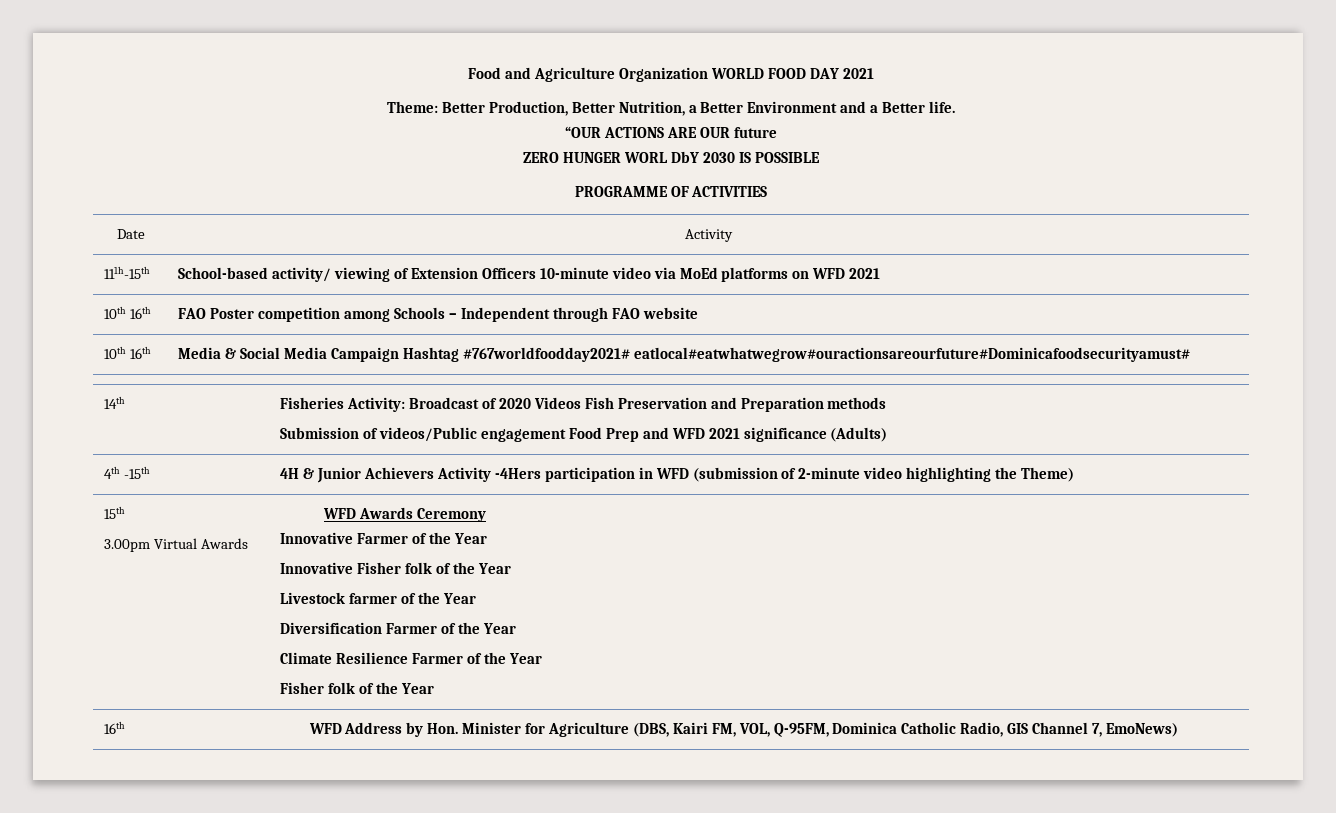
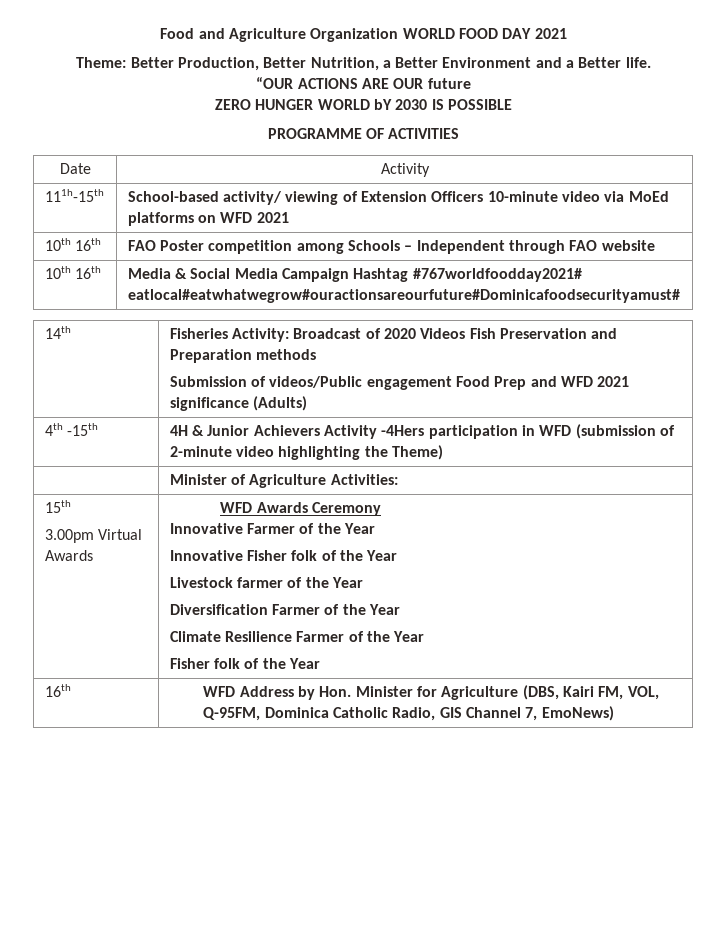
[624,151,699,163] WORL DbY -> [317,99,392,110] WORLD bY
(1075, 474) none -> [169,474,398,488] // | Minister of Agriculture Activities:

